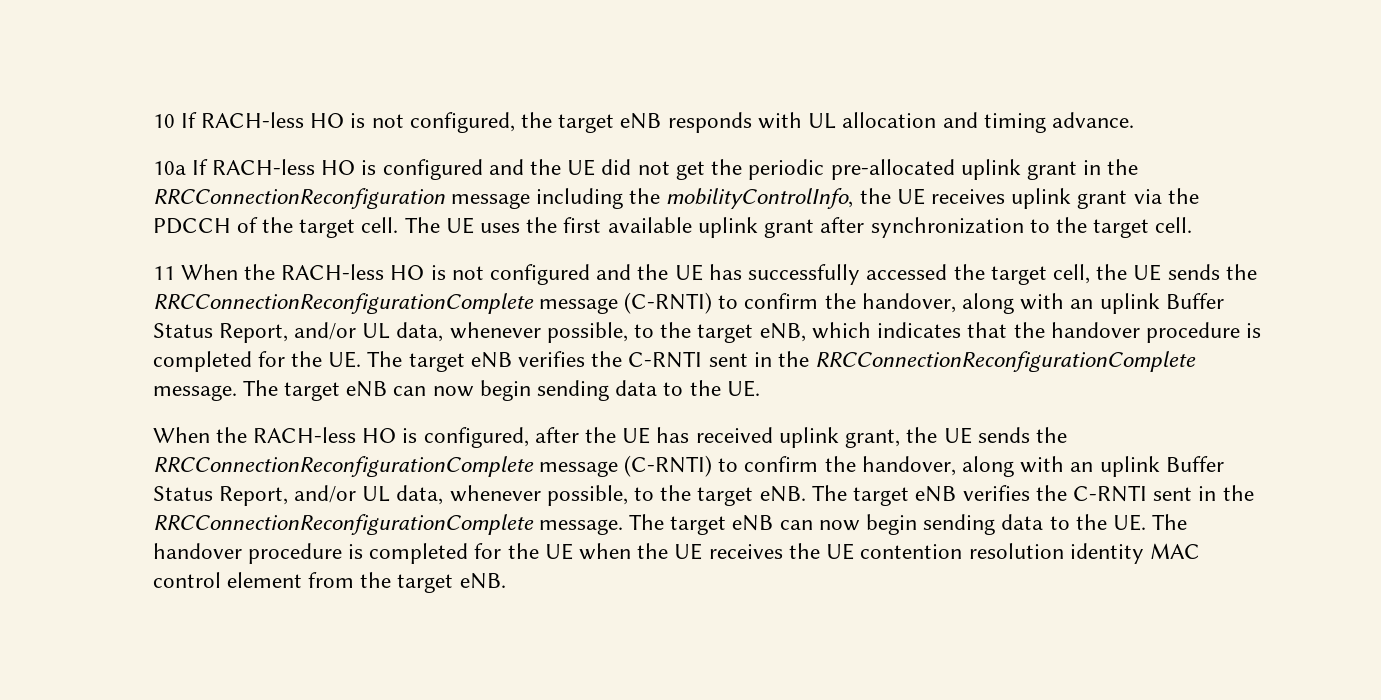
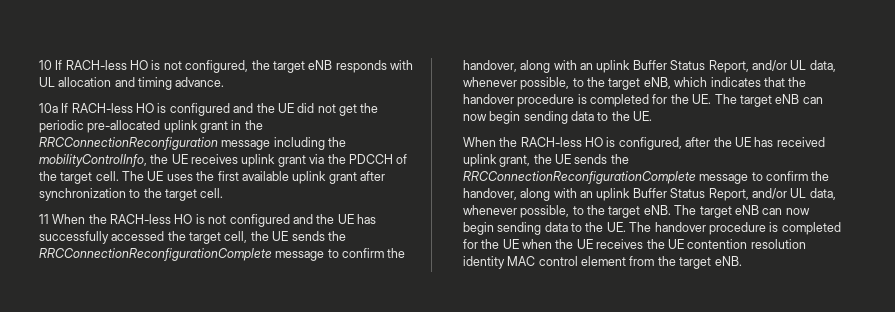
[623,292,712,314] (C-RNTI) -> (325, 256) none
[518,351,1197,372] [152,380,388,401] verifies the C-RNTI sent in the RRCConnectionReconfigurationComplete message. The target eNB -> (800, 99) none
[623,455,712,477] (C-RNTI) -> (749, 179) none
[962,485,1254,502] [152,514,774,535] verifies the C-RNTI sent in the RRCConnectionReconfigurationComplete message. The target eNB -> (759, 210) none

